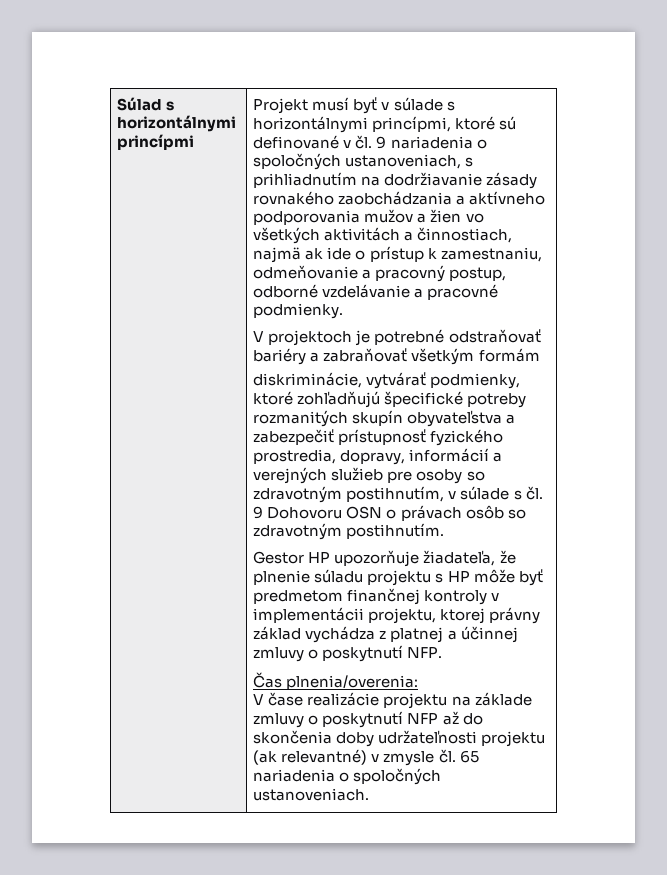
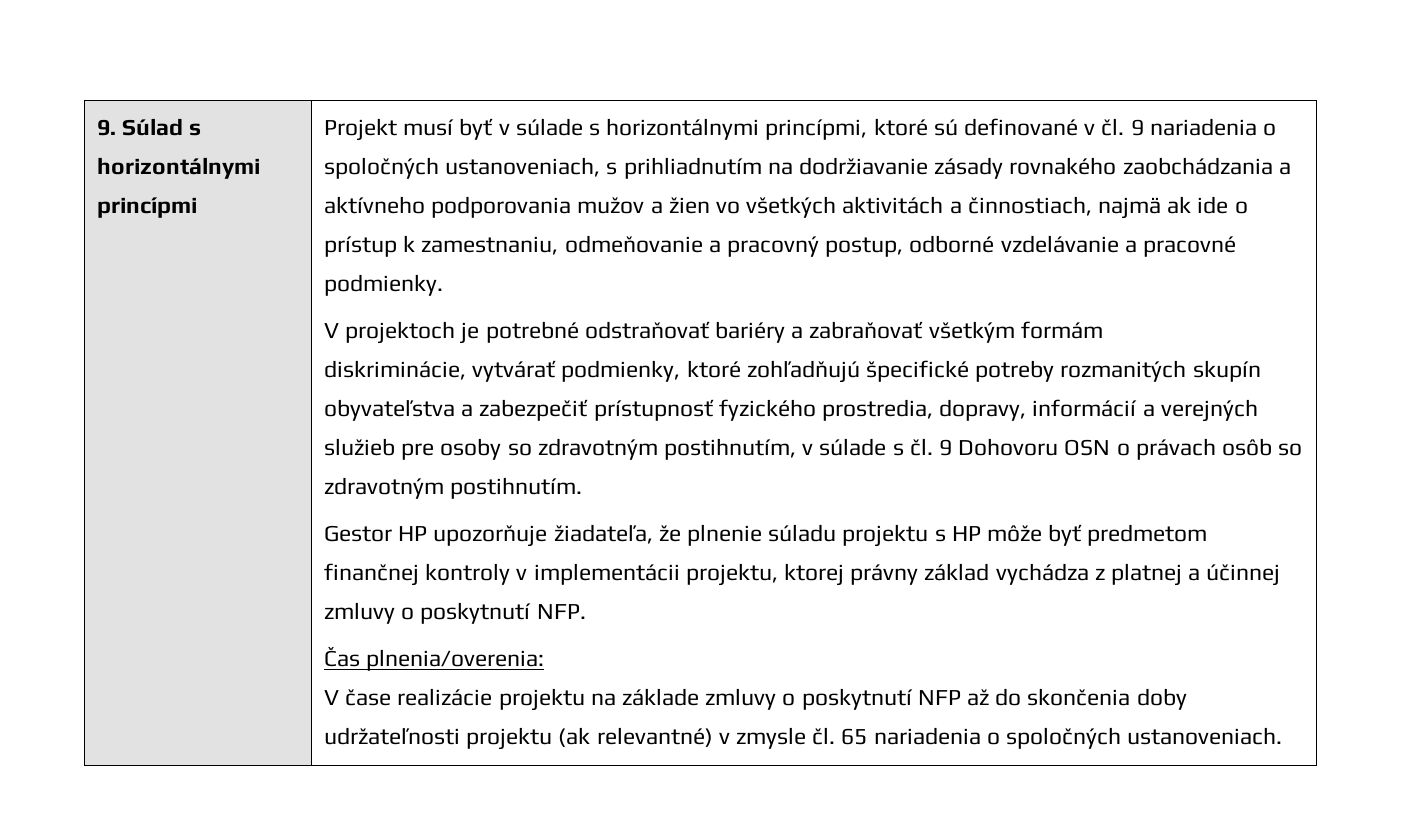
(117, 104) none -> [96,119,116,136] 9.

